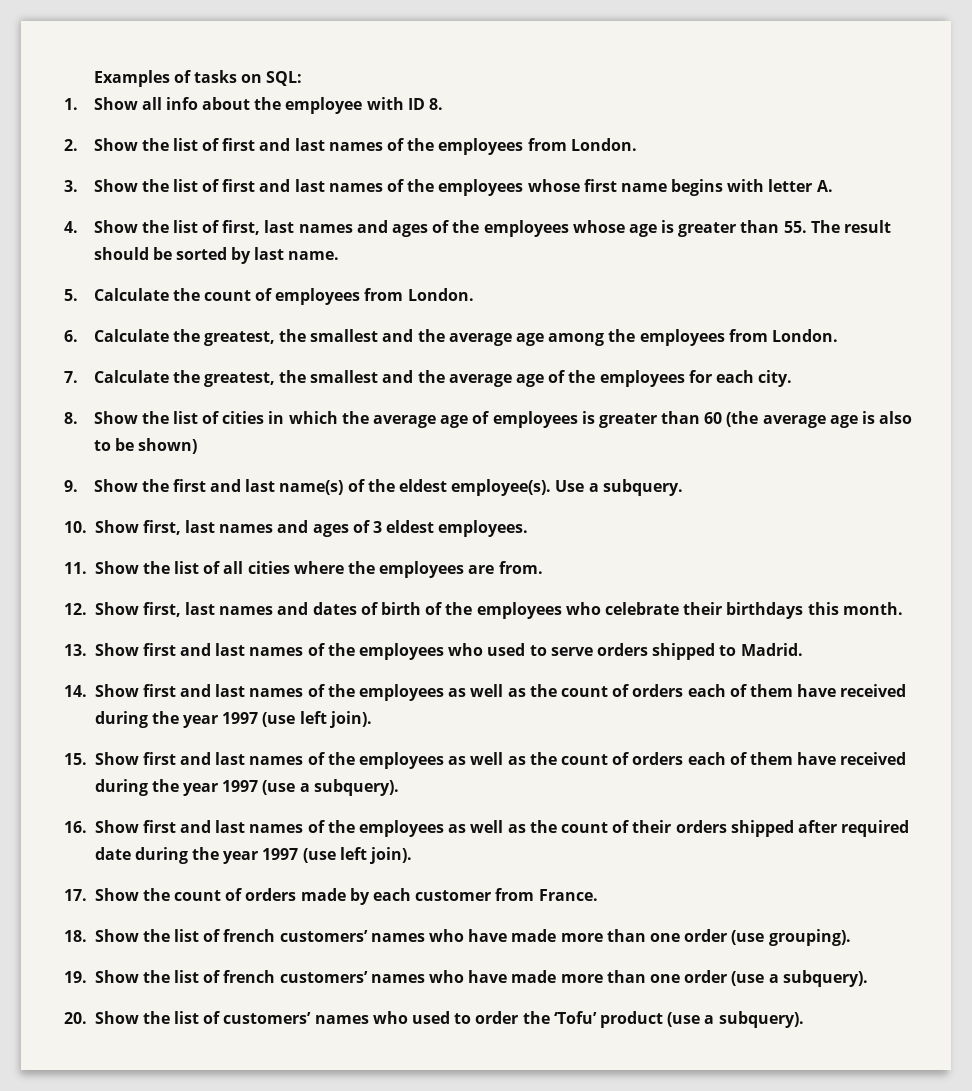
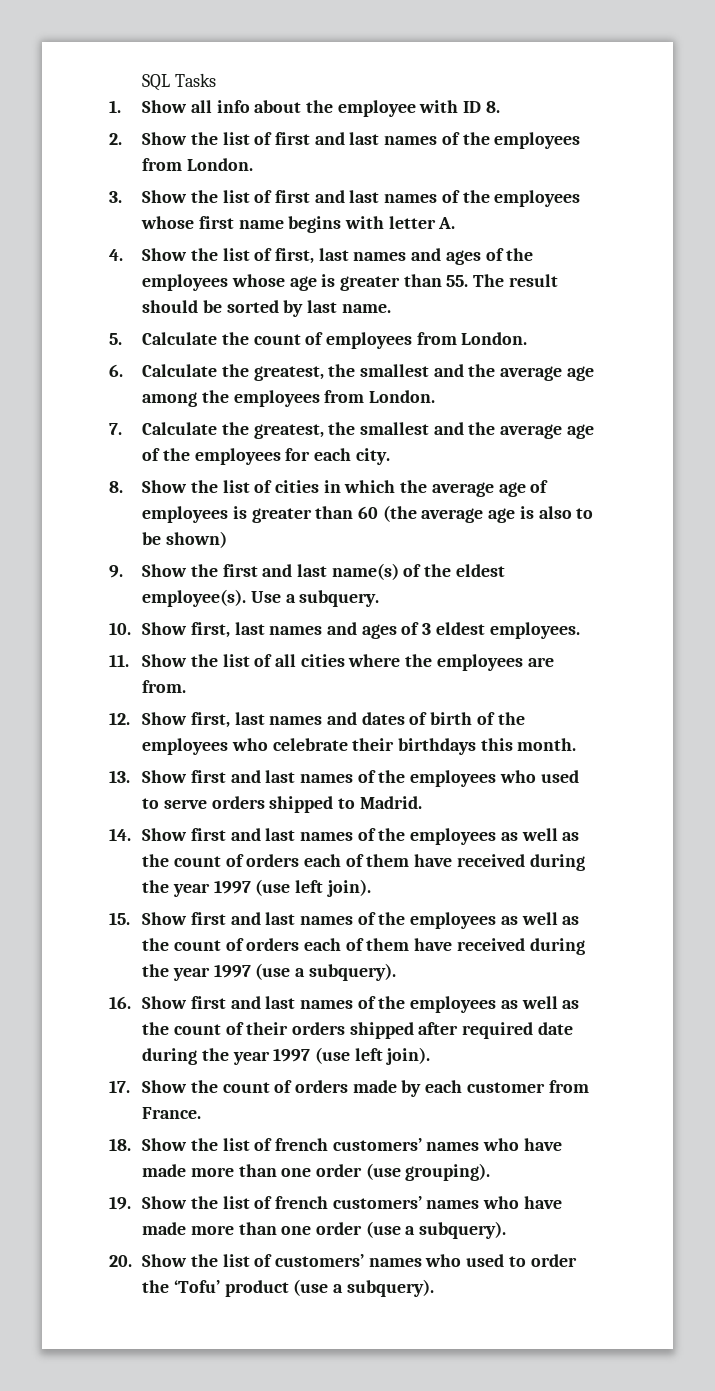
[93,70,303,87] Examples of tasks on SQL: -> [142,73,216,91] SQL Tasks

